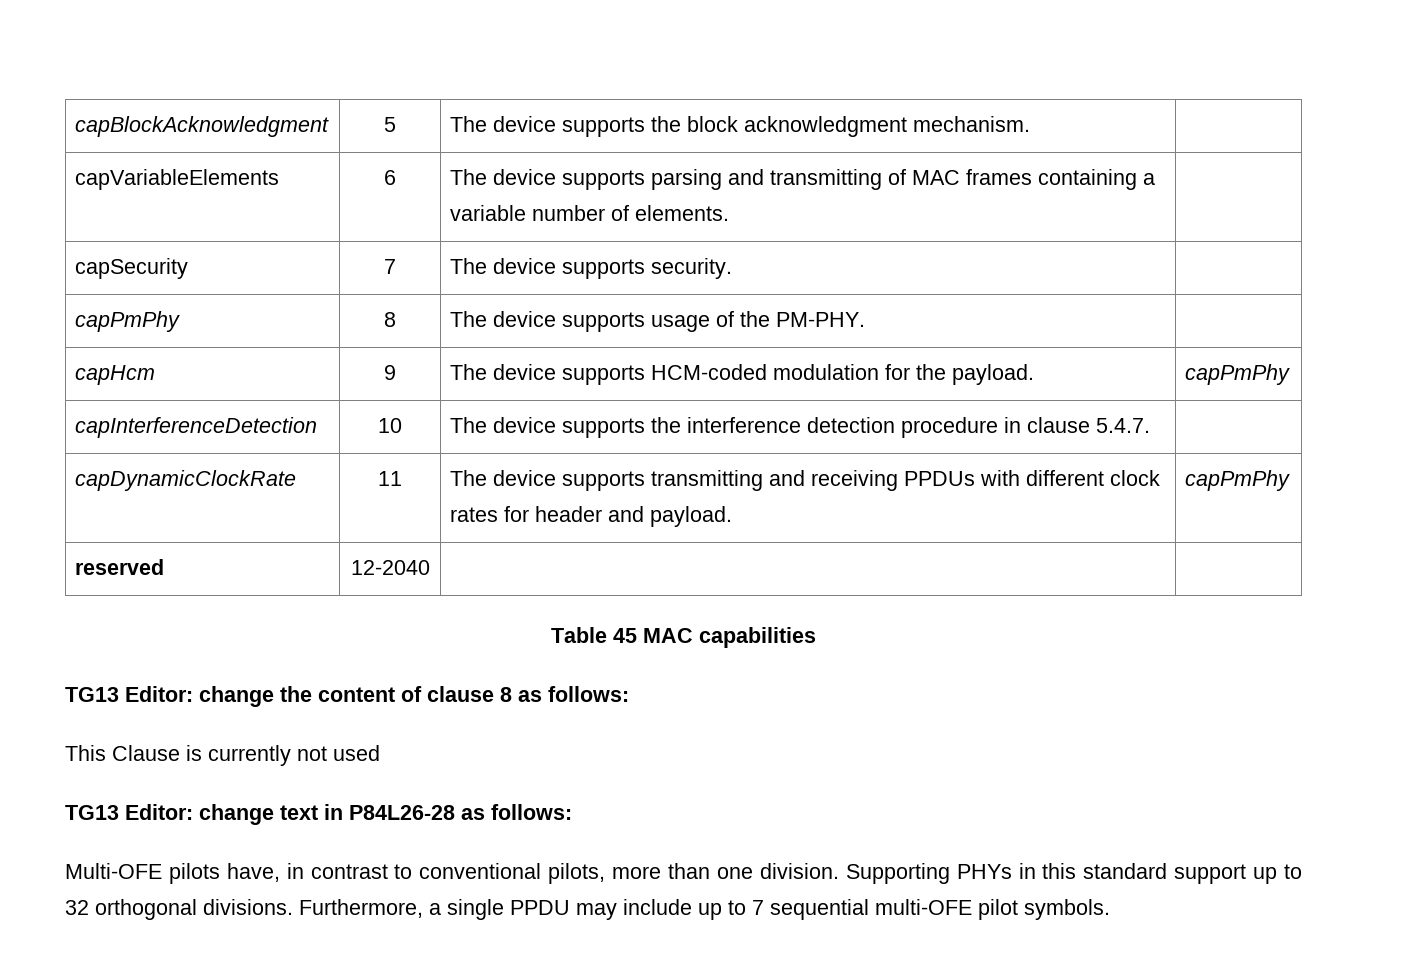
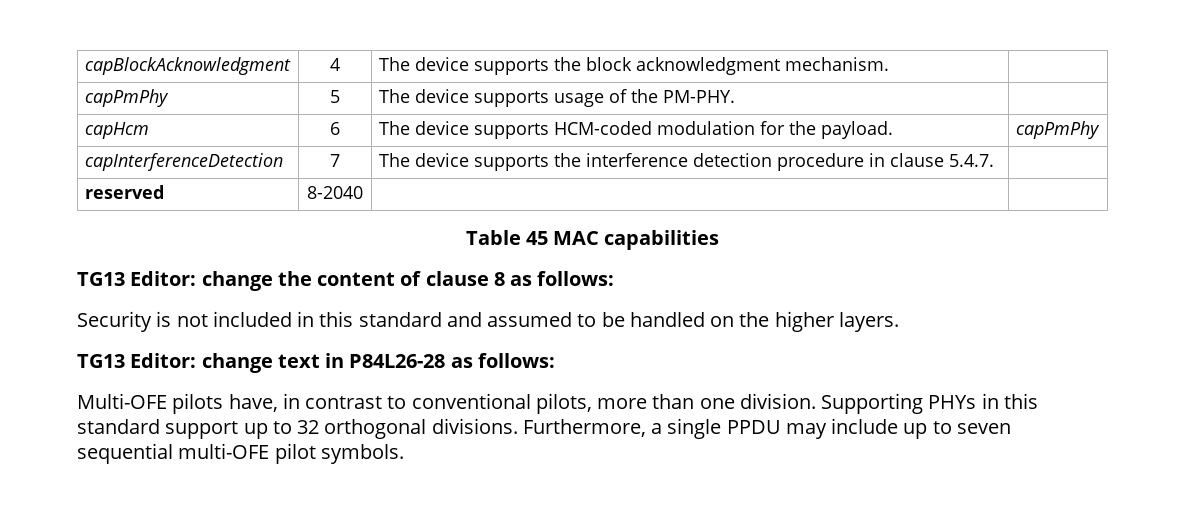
[384,117,396,132] 5 -> [330,58,340,71] 4
[75,169,280,190] [384,170,396,185] [450,169,1156,190] [450,205,730,221] [75,258,189,279] [384,259,396,274] [450,258,733,279] // capVariableElements | 6 | The device supports parsing and transmitting of MAC frames containing a variable number of elements. | // capSecurity | 7 | The device supports security. | -> (889, 64) none
[384,312,396,327] 8 -> [330,90,340,103] 5
[384,365,396,380] 9 -> [330,122,340,135] 6
[378,418,402,433] 10 -> [330,154,340,167] 7
[75,470,297,491] [378,471,402,486] [450,470,1161,491] [450,506,733,527] [1185,470,1291,491] // capDynamicClockRate | 11 | The device supports transmitting and receiving PPDUs with different clock rates for header and payload. | capPmPhy -> (994, 160) none
[350,560,430,575] 12-2040 -> [307,186,363,199] 8-2040
[65,745,380,766] This Clause is currently not used -> [77,311,899,332] Security is not included in this standard and assumed to be handled on the higher layers.
[752,900,764,915] 7 -> [956,423,1011,434] seven

